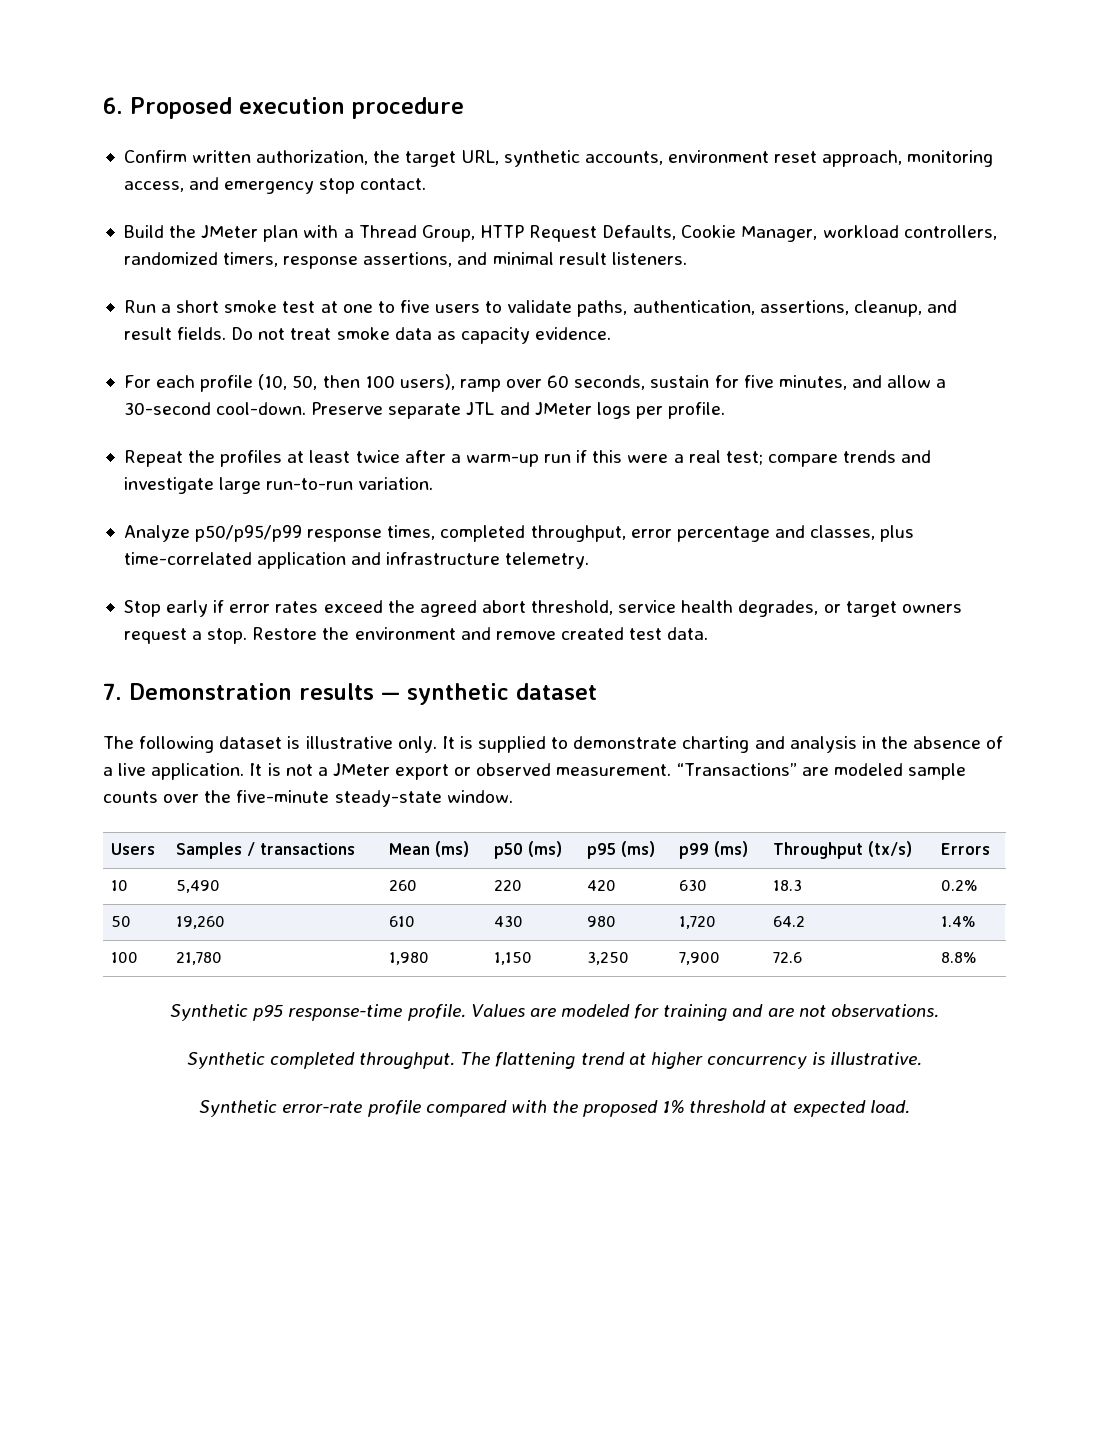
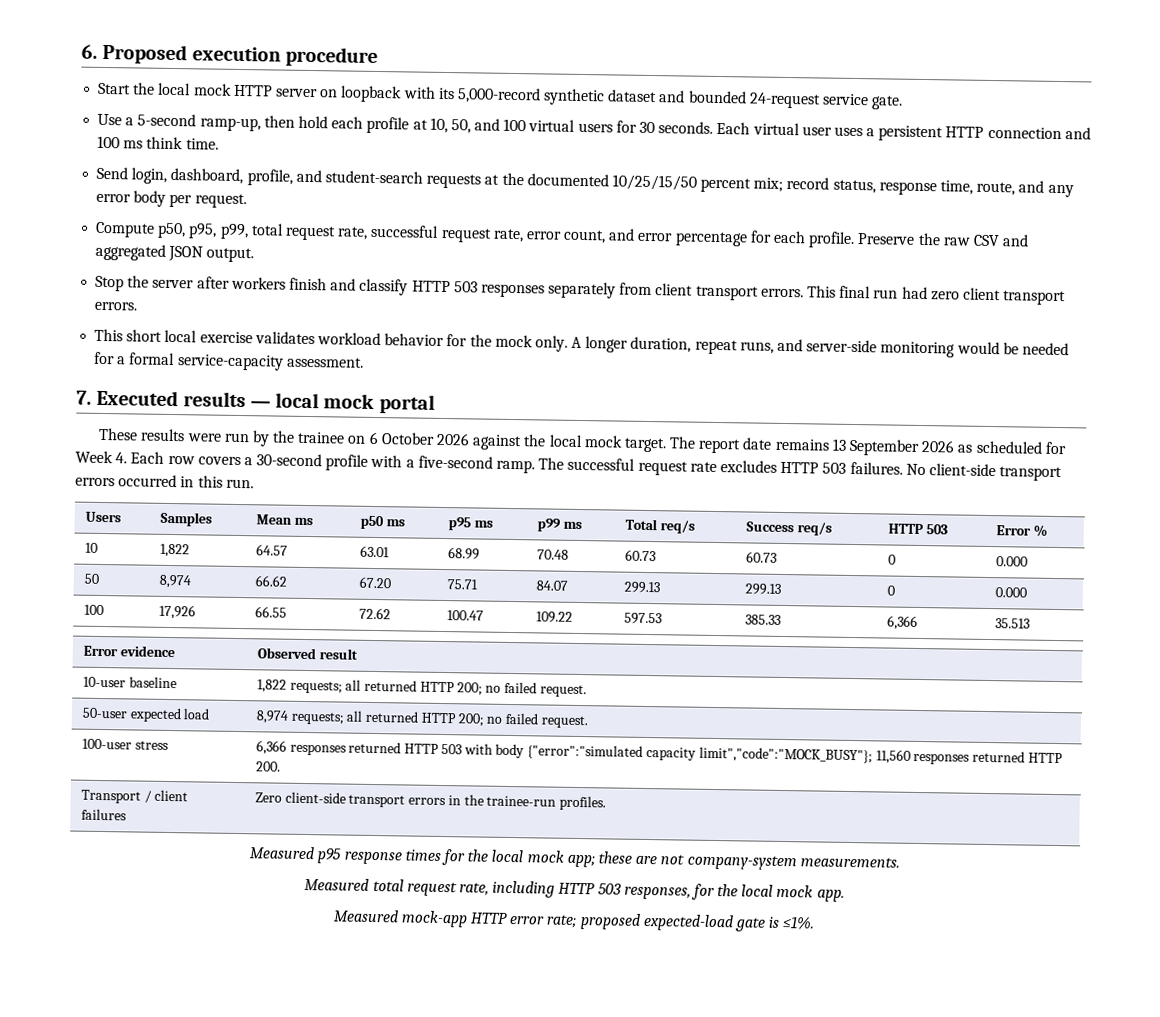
[123,150,994,167] [123,177,427,194] [123,225,997,242] [123,252,687,269] [123,300,957,317] [123,327,612,344] [123,374,947,392] [123,402,726,419] [123,450,932,467] [123,477,434,494] [123,525,915,542] [123,552,590,569] [123,600,962,617] [123,627,709,644] [103,683,597,705] [103,736,1004,753] [103,763,966,780] [103,790,513,807] Confirm written authorization, the target URL, synthetic accounts, environment reset approach, monitoring access, and emergency stop contact. // Build the JMeter plan with a Thread Group, HTTP Request Defaults, Cookie Manager, workload controllers, randomized timers, response assertions, and minimal result listeners. // Run a short smoke test at one to five users to validate paths, authentication, assertions, cleanup, and result fields. Do not treat smoke data as capacity evidence. // For each profile (10, 50, then 100 users), ramp over 60 seconds, sustain for five minutes, and allow a 30-second cool-down. Preserve separate JTL and JMeter logs per profile. // Repeat the profiles at least twice after a warm-up run if this were a real test; compare trends and investigate large run-to-run variation. // Analyze p50/p95/p99 response times, completed throughput, error percentage and classes, plus time-correlated application and infrastructure telemetry. // Stop early if error rates exceed the agreed abort threshold, service health degrades, or target owners request a stop. Restore the environment and remove created test data. // 7. Demonstration results — synthetic dataset // The following dataset is illustrative only. It is supplied to demonstrate charting and analysis in the absence of a live application. It is not a JMeter export or observed measurement. “Transactions” are modeled sample counts over the five-minute steady-state window. -> [98,82,904,110] [97,113,1091,142] [97,135,219,150] [96,166,1074,198] [96,190,247,209] [95,221,1030,249] [95,243,255,263] [95,275,1067,306] [94,301,138,311] [94,328,1069,358] [94,351,364,371] [76,389,435,414] [98,427,1067,456] [75,450,1063,482] [75,474,254,489] Start the local mock HTTP server on loopback with its 5,000-record synthetic dataset and bounded 24-request service gate. // Use a 5-second ramp-up, then hold each profile at 10, 50, and 100 virtual users for 30 seconds. Each virtual user uses a persistent HTTP connection and 100 ms think time. // Send login, dashboard, profile, and student-search requests at the documented 10/25/15/50 percent mix; record status, response time, route, and any error body per request. // Compute p50, p95, p99, total request rate, successful request rate, error count, and error percentage for each profile. Preserve the raw CSV and aggregated JSON output. // Stop the server after workers finish and classify HTTP 503 responses separately from client transport errors. This final run had zero client transport errors. // This short local exercise validates workload behavior for the mock only. A longer duration, repeat runs, and server-side monitoring would be needed for a formal service-capacity assessment. // 7. Executed results — local mock portal // These results were run by the trainee on 6 October 2026 against the local mock target. The report date remains 13 September 2026 as scheduled for Week 4. Each row covers a 30-second profile with a five-second ramp. The successful request rate excludes HTTP 503 failures. No client-side transport errors occurred in this run.
[247,842,356,856] / transactions -> (212, 519) none
[435,841,470,857] (ms) -> [293,517,313,526] ms
[528,841,563,857] [587,841,656,859] (ms) | p95 (ms) -> [385,519,405,527] [447,517,493,531] ms | p95 ms
[714,841,749,857] [773,841,913,859] [941,843,991,855] [111,880,129,891] [176,880,221,893] [389,880,418,891] [494,880,523,891] [587,880,617,891] [679,880,708,891] [773,880,803,891] [941,880,979,891] [111,916,132,927] [176,916,226,929] [389,916,416,927] [494,916,524,927] [587,916,617,927] [679,916,717,929] [773,916,806,927] [941,916,977,927] [111,952,139,963] [176,952,223,965] [389,952,430,965] [494,952,533,965] [587,952,630,965] [679,952,721,965] [773,952,803,963] [941,952,978,963] [170,1004,939,1021] [186,1052,923,1069] [199,1100,910,1117] (ms) | Throughput (tx/s) | Errors // 10 | 5,490 | 260 | 220 | 420 | 630 | 18.3 | 0.2% // 50 | 19,260 | 610 | 430 | 980 | 1,720 | 64.2 | 1.4% // 100 | 21,780 | 1,980 | 1,150 | 3,250 | 7,900 | 72.6 | 8.8% // Synthetic p95 response-time profile. Values are modeled for training and are not observations. // Synthetic completed throughput. The flattening trend at higher concurrency is illustrative. // Synthetic error-rate profile compared with the proposed 1% threshold at expected load. -> [562,521,582,530] [624,518,695,534] [745,521,832,536] [887,523,948,535] [995,524,1048,537] [84,542,98,553] [159,543,190,558] [255,544,288,556] [359,545,390,558] [447,547,480,560] [536,549,569,560] [624,549,656,562] [745,551,777,563] [887,554,896,565] [995,556,1028,567] [83,573,99,584] [158,574,191,589] [254,575,287,587] [358,576,391,589] [446,579,478,590] [535,580,568,591] [623,581,660,594] [744,583,781,595] [886,585,895,596] [994,587,1027,598] [83,604,104,616] [158,604,196,620] [254,606,287,618] [358,607,391,620] [446,610,484,621] [535,611,573,623] [623,612,662,625] [744,614,781,625] [886,615,918,630] [994,618,1030,629] [82,645,175,658] [256,647,358,660] [82,676,177,689] [256,679,588,698] [81,707,211,723] [255,710,589,729] [81,738,169,750] [255,740,1063,765] [255,761,281,772] [80,789,189,804] [80,808,127,821] [254,791,607,811] [249,846,900,871] [304,878,845,902] [332,909,816,932] ms | Total req/s | Success req/s | HTTP 503 | Error % // 10 | 1,822 | 64.57 | 63.01 | 68.99 | 70.48 | 60.73 | 60.73 | 0 | 0.000 // 50 | 8,974 | 66.62 | 67.20 | 75.71 | 84.07 | 299.13 | 299.13 | 0 | 0.000 // 100 | 17,926 | 66.55 | 72.62 | 100.47 | 109.22 | 597.53 | 385.33 | 6,366 | 35.513 // Error evidence | Observed result // 10-user baseline | 1,822 requests; all returned HTTP 200; no failed request. // 50-user expected load | 8,974 requests; all returned HTTP 200; no failed request. // 100-user stress | 6,366 responses returned HTTP 503 with body {"error":"simulated capacity limit","code":"MOCK_BUSY"}; 11,560 responses returned HTTP 200. // Transport / client failures | Zero client-side transport errors in the trainee-run profiles. // Measured p95 response times for the local mock app; these are not company-system measurements. // Measured total request rate, including HTTP 503 responses, for the local mock app. // Measured mock-app HTTP error rate; proposed expected-load gate is ≤1%.

